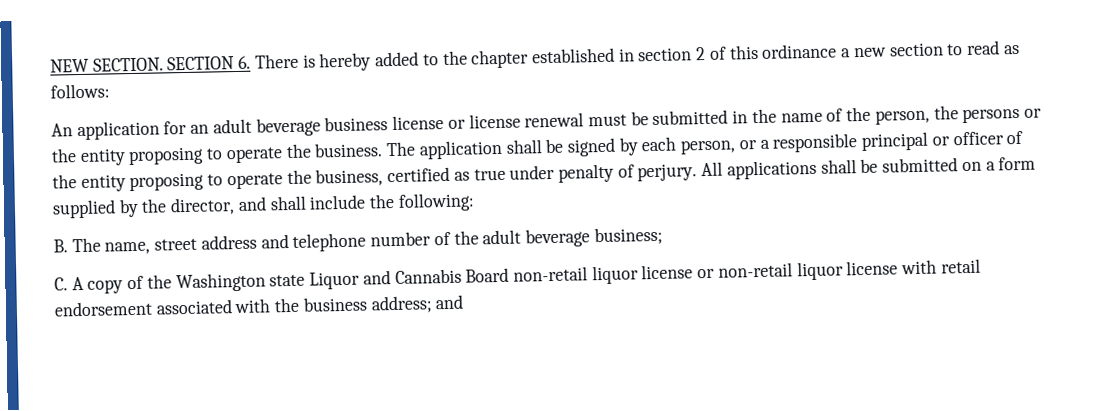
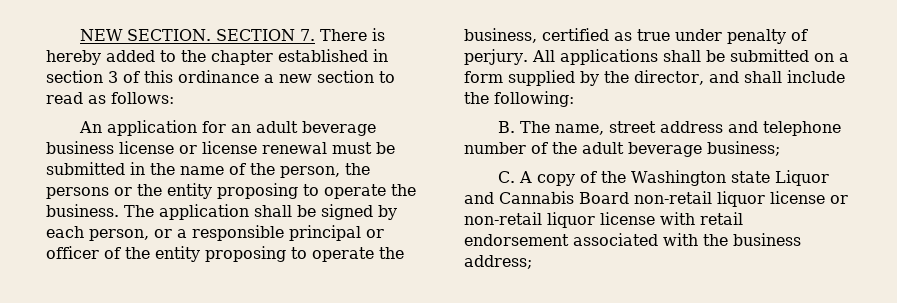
[238,55,252,69] 6. -> [299,29,315,41] 7.
[695,46,707,61] 2 -> [108,71,118,83] 3
[435,294,464,310] and -> (532, 262) none

